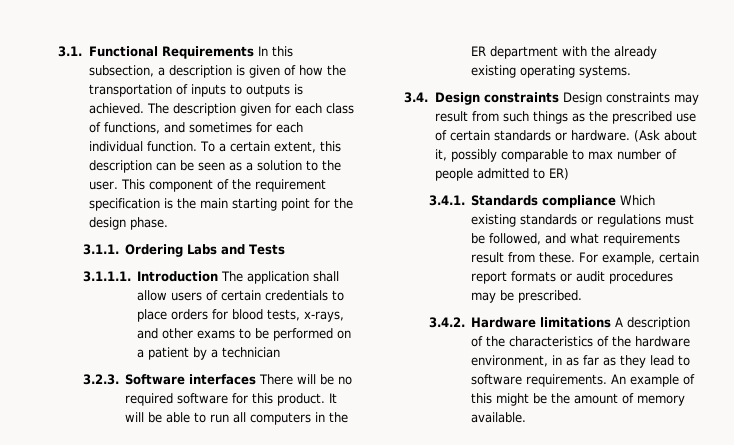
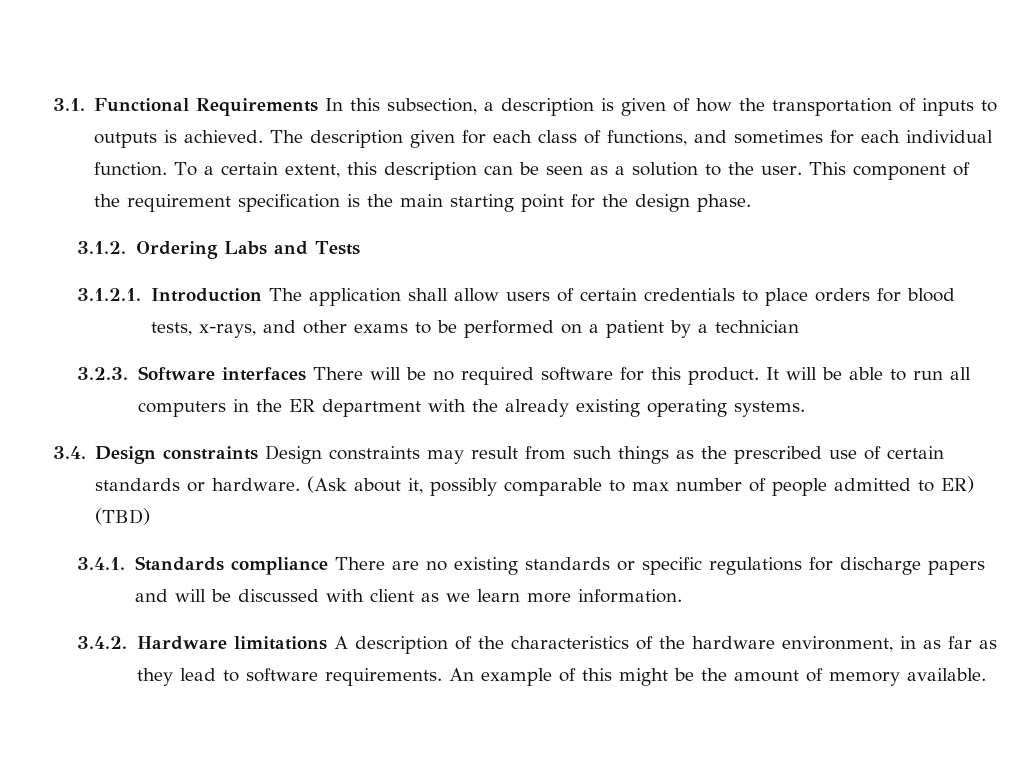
[82,244,119,255] 3.1.1. -> [77,241,127,254] 3.1.2.
[82,271,131,282] 3.1.1.1. -> [77,288,142,301] 3.1.2.1.
(569, 174) none -> [95,508,151,525] (TBD)
[620,195,656,206] [471,214,695,227] [471,233,681,246] [471,252,700,265] [471,271,674,284] [471,290,583,303] Which existing standards or regulations must be followed, and what requirements result from these. For example, certain report formats or audit procedures may be prescribed. -> [334,557,985,575] [134,589,682,603] There are no existing standards or specific regulations for discharge papers and will be discussed with client as we learn more information.

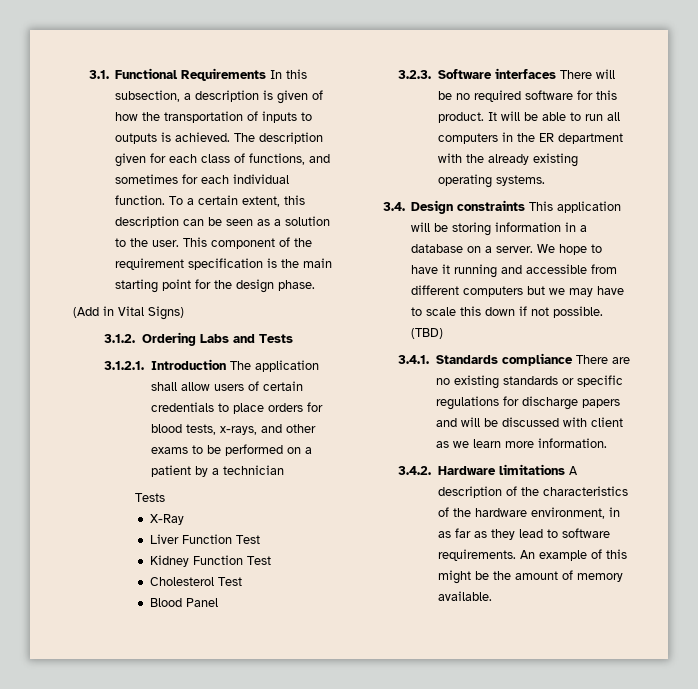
(752, 203) none -> [73,306,184,320] // (Add in Vital Signs)
(799, 326) none -> [135,493,166,502] [149,514,184,525] [149,534,260,544] [149,555,271,567] [149,577,242,586] [149,598,218,607] // Tests // X-Ray // Liver Function Test // Kidney Function Test // Cholesterol Test // Blood Panel
[265,445,945,464] [95,476,975,496] Design constraints may result from such things as the prescribed use of certain standards or hardware. (Ask about it, possibly comparable to max number of people admitted to ER) -> [529,201,622,213] [411,222,588,236] [411,244,603,255] [411,264,618,278] [411,285,625,297] [411,306,604,318] This application will be storing information in a database on a server. We hope to have it running and accessible from different computers but we may have to scale this down if not possible.

